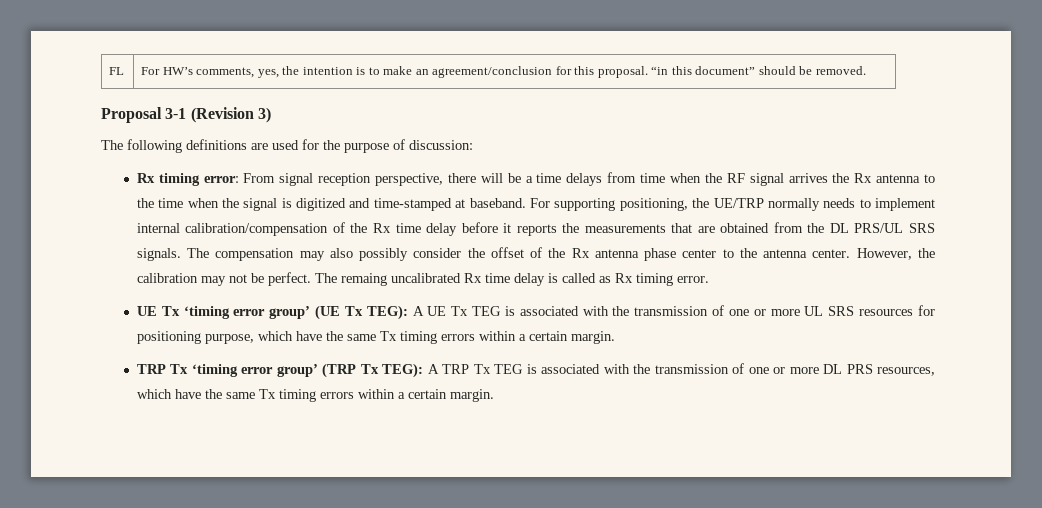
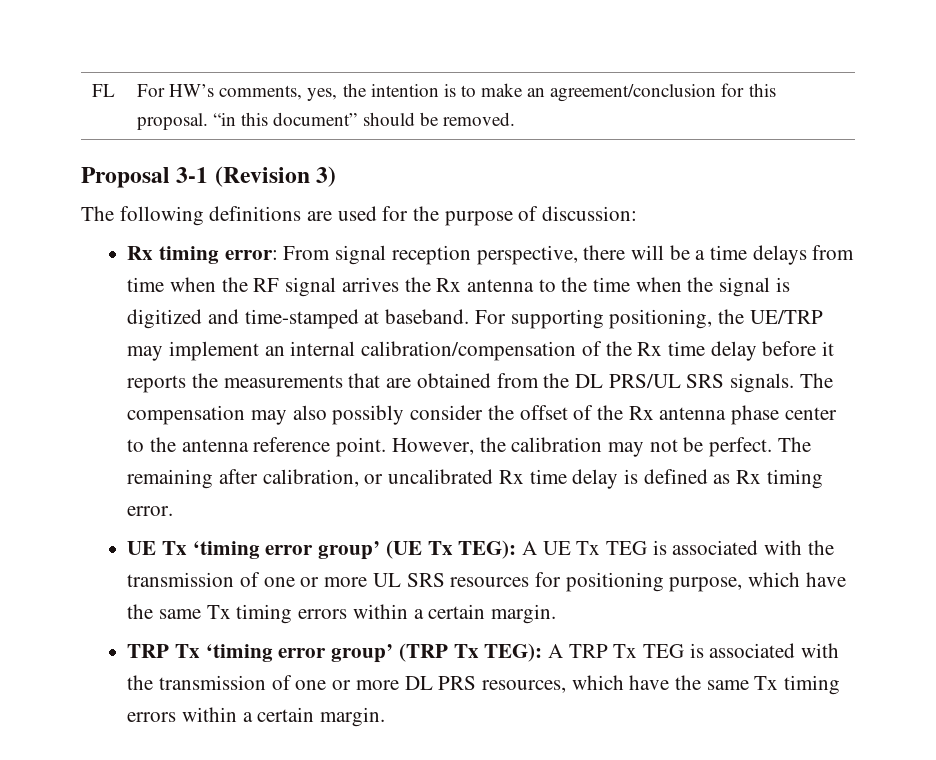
[767,198,936,211] normally needs to implement -> [127,341,285,361] may implement an
[812,249,851,258] center. -> [253,437,387,457] reference point.
[340,273,387,286] remaing -> [127,469,384,489] remaining after calibration, or
[561,273,596,283] called -> [643,469,708,484] defined

